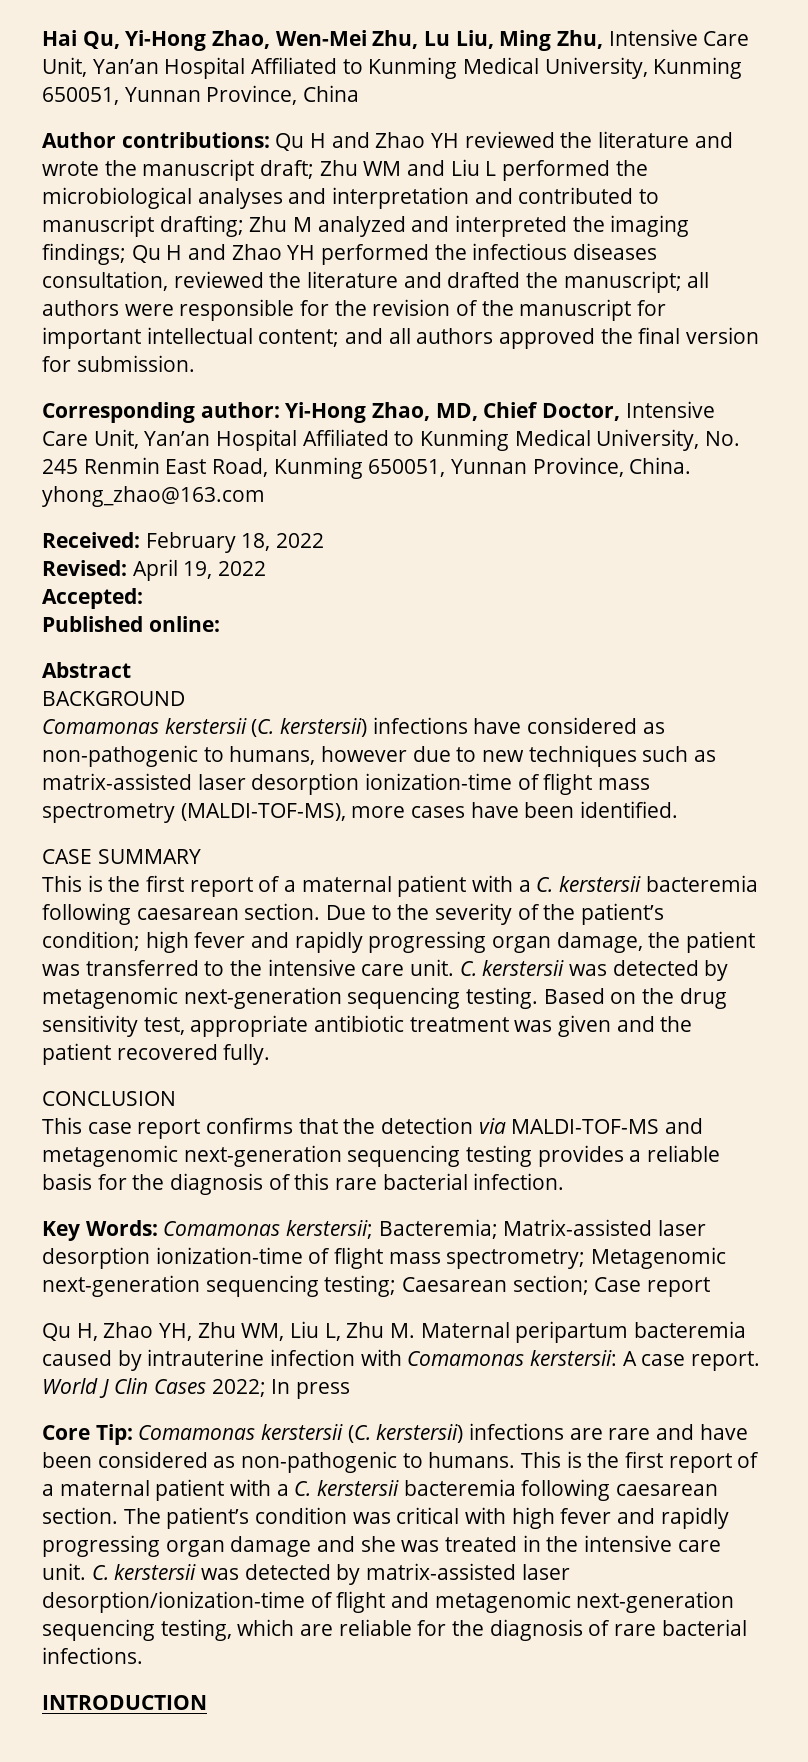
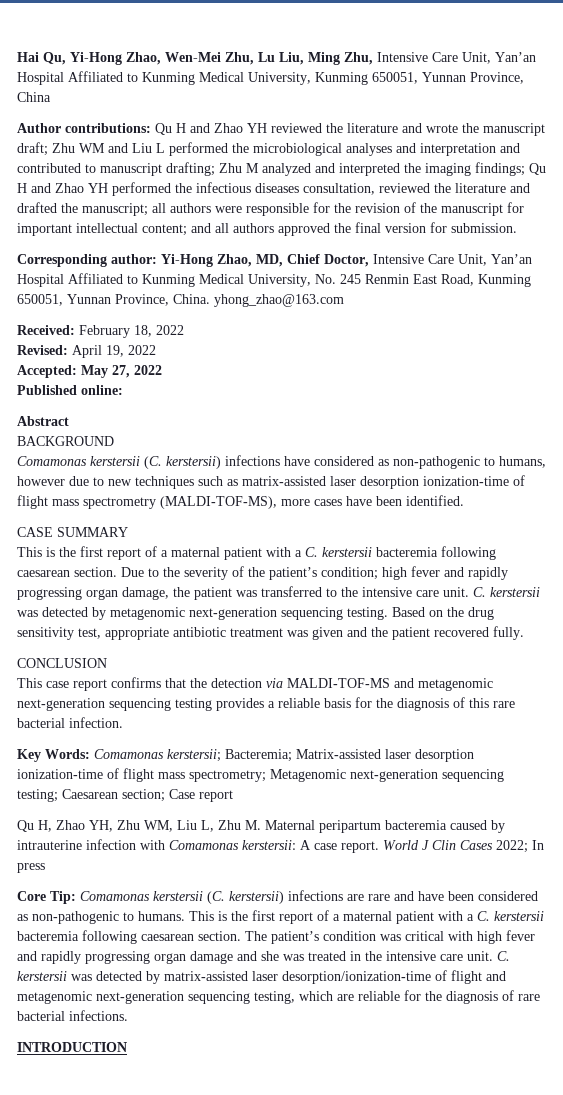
(143, 598) none -> [81,365,162,378] May 27, 2022

